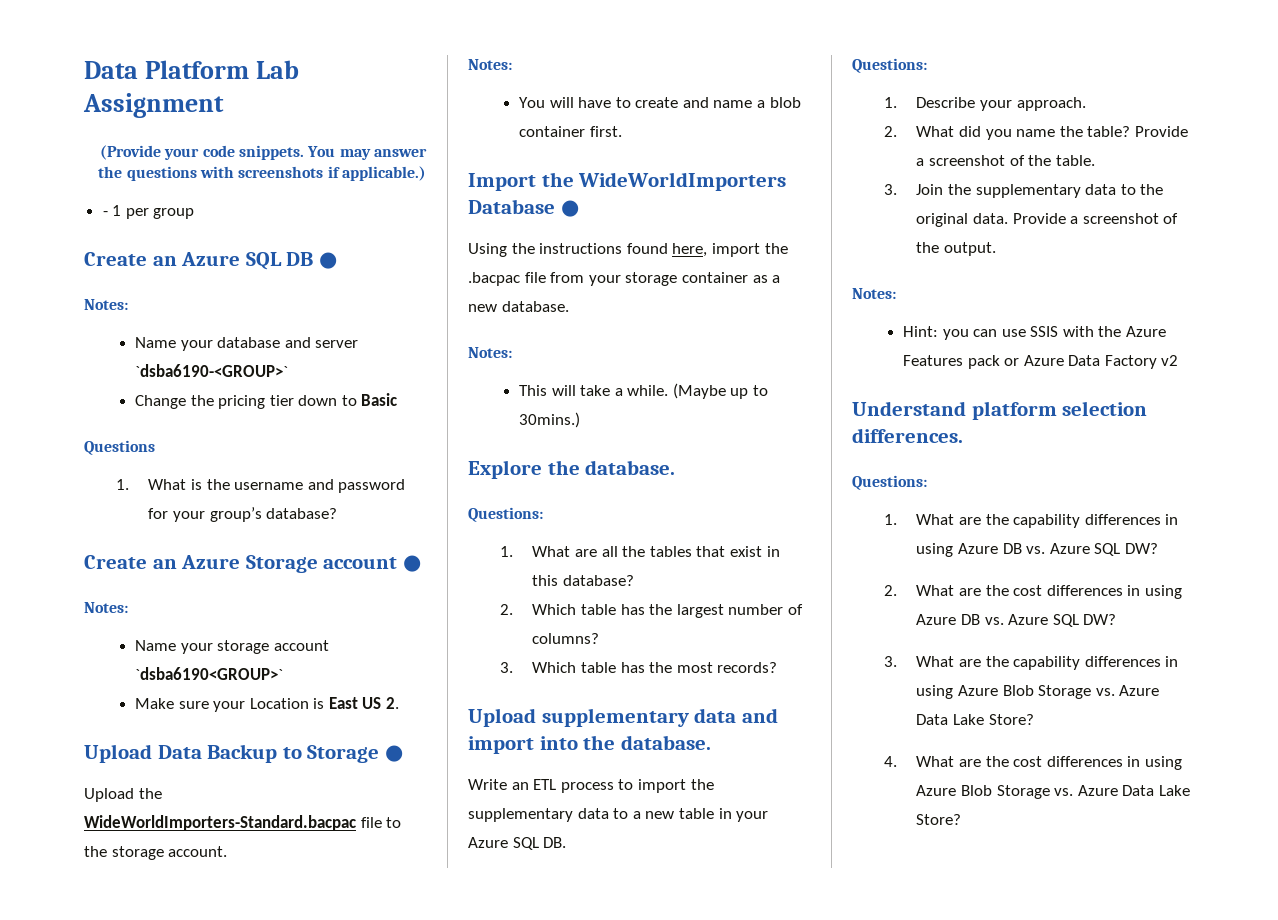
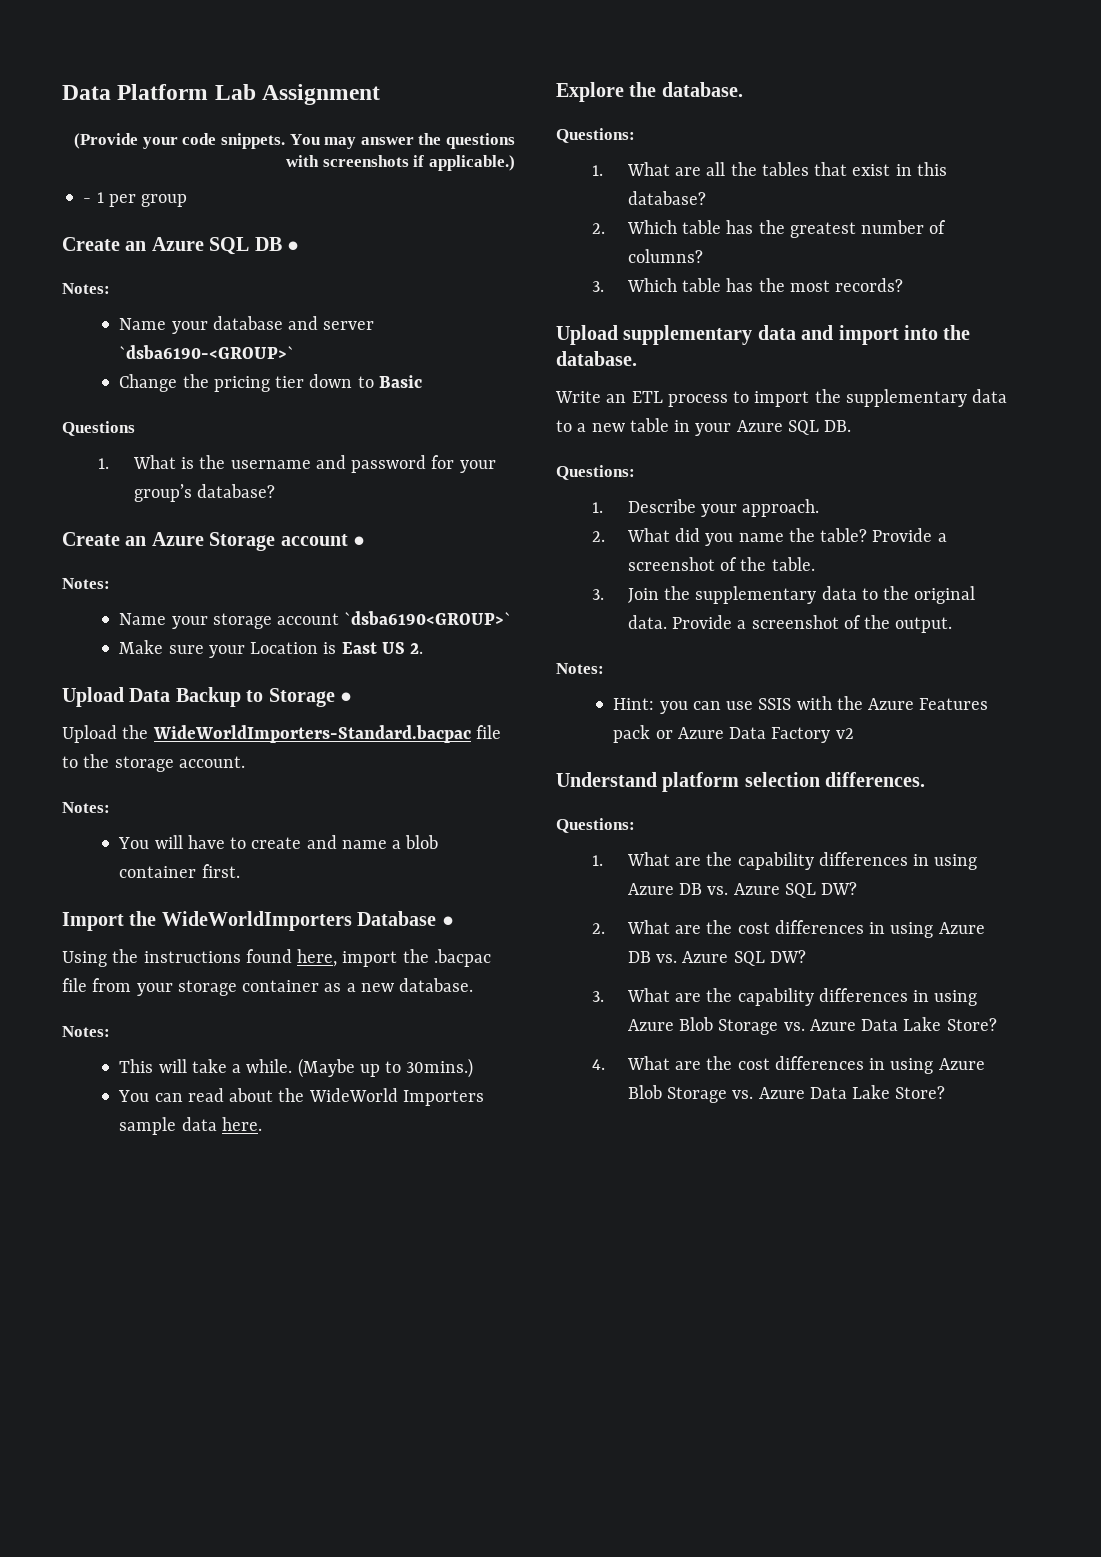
(580, 420) none -> [118,1088,484,1106] [119,1117,262,1135] // You can read about the WideWorld Importers sample data here.
[676,604,724,618] largest -> [789,222,856,238] greatest

